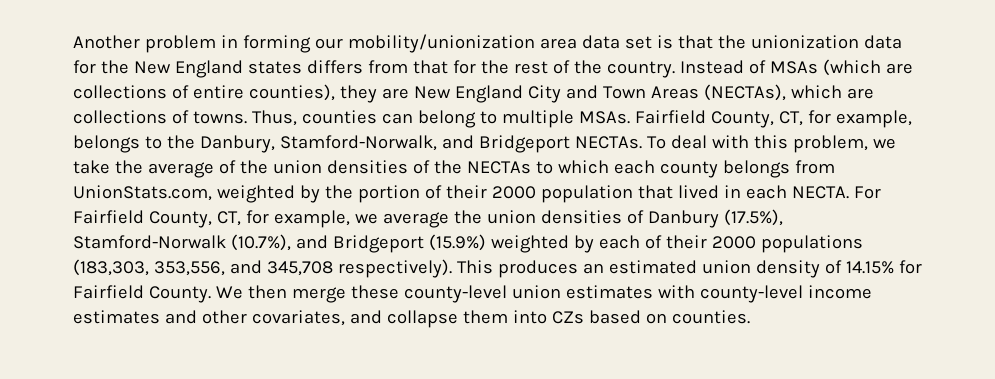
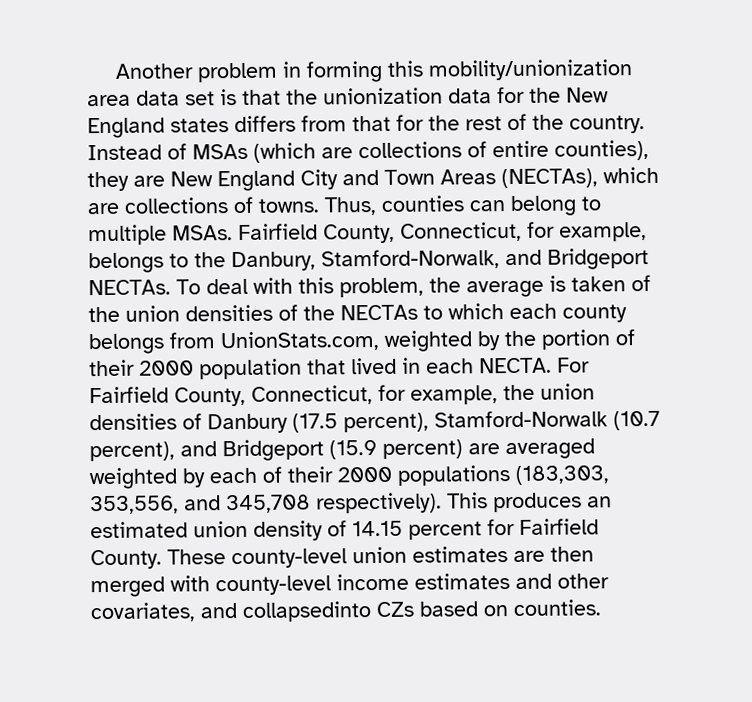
[314,38,343,49] our -> [387,60,424,77] this
[778,111,803,126] CT, -> [400,221,522,242] Connecticut,
[872,138,896,149] [73,160,214,178] we take the average -> [429,275,626,298] the average is taken
[216,210,449,228] CT, for example, we average -> [251,384,498,405] Connecticut, for example,
[723,209,783,226] [73,234,486,253] (17.5%), Stamford-Norwalk (10.7%), and Bridgeport (15.9%) -> [292,410,660,433] [89,438,595,462] (17.5 percent), Stamford-Norwalk (10.7 percent), and Bridgeport (15.9 percent) are averaged
[845,261,894,274] 14.15% -> [352,520,482,540] 14.15 percent
[215,285,653,303] We then merge these county-level union estimates -> [167,546,594,569] [90,576,165,598] These county-level union estimates are then merged
[386,310,547,328] collapse them into -> [242,601,371,622] collapsedinto

